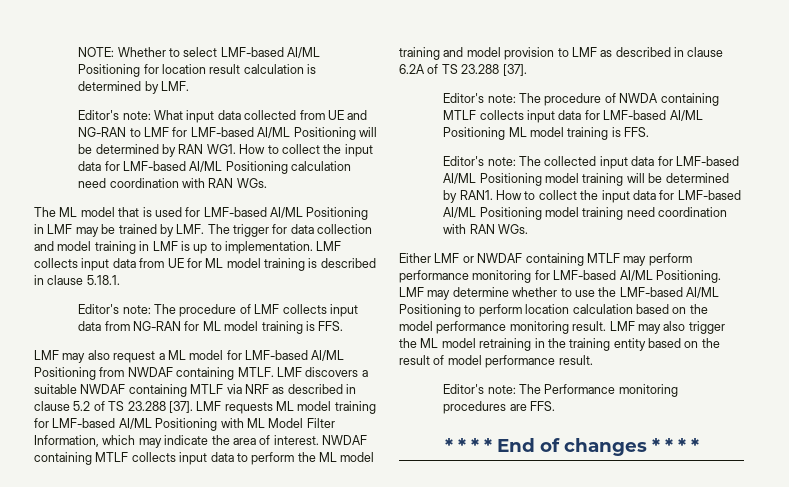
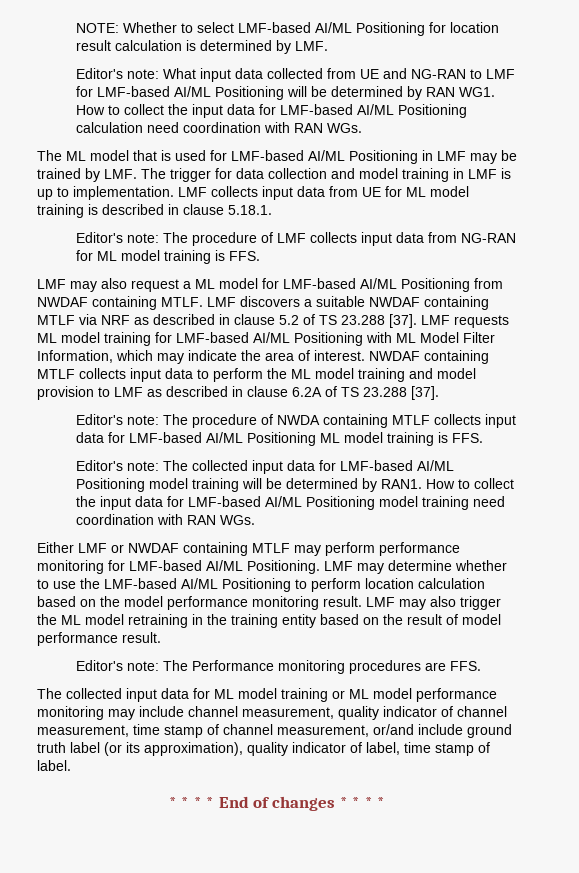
(556, 406) none -> [37,688,497,702] [37,706,507,720] [37,724,512,738] [37,742,490,756] [37,760,71,771] // The collected input data for ML model training or ML model performance monitoring may include channel measurement, quality indicator of channel measurement, time stamp of channel measurement, or/and include ground truth label (or its approximation), quality indicator of label, time stamp of label.

